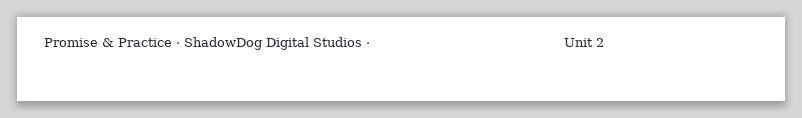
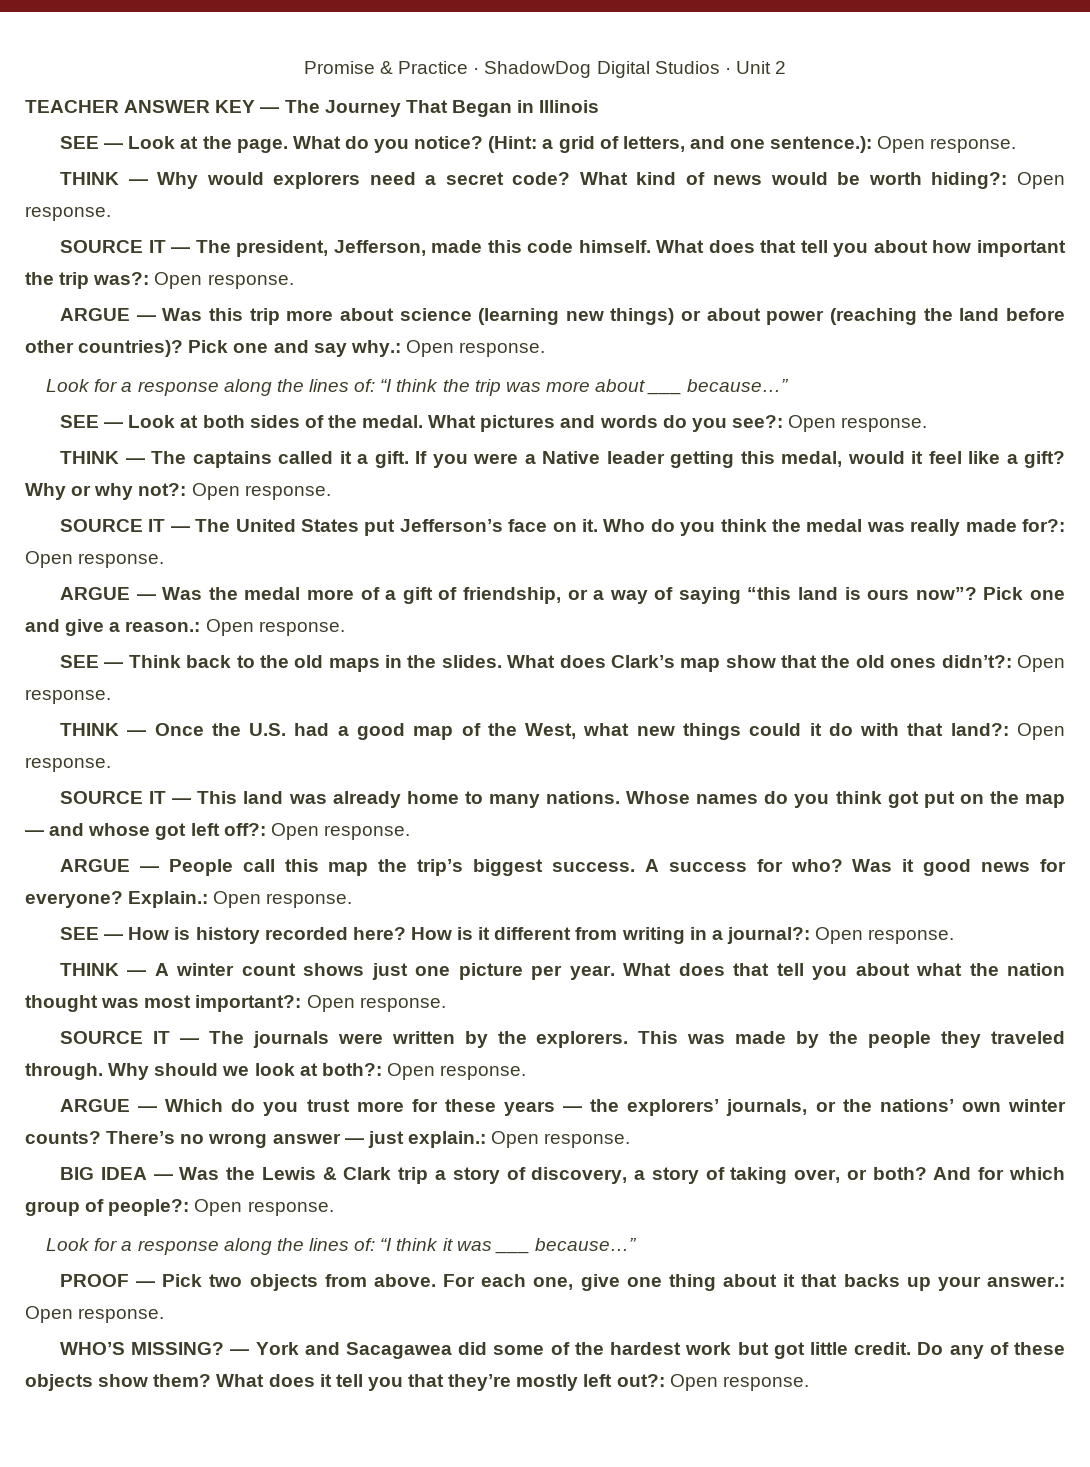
(604, 42) none -> [25,100,600,117] [60,136,1017,153] [60,172,1065,189] [25,206,111,221] [60,240,1066,257] [25,272,294,289] [60,308,1065,325] [25,340,546,357] [46,379,646,396] [647,392,683,395] [687,379,790,392] [60,415,928,432] [60,451,1066,468] [25,483,331,500] [60,519,1066,536] [25,551,165,568] [60,587,1065,604] [25,619,345,636] [60,655,1066,672] [25,689,111,704] [60,723,1065,740] [25,757,111,772] [60,791,1065,808] [25,823,410,840] [60,859,1066,876] [25,891,353,908] [60,927,955,944] [60,963,1066,980] [25,995,446,1012] [60,1031,1066,1048] [25,1063,527,1080] [60,1099,1067,1116] [25,1131,631,1148] [60,1167,1066,1184] [25,1199,334,1216] [46,1238,492,1255] [494,1251,530,1254] [534,1238,637,1251] [60,1274,1065,1291] [25,1306,165,1323] [60,1342,1065,1359] [25,1374,809,1391] // TEACHER ANSWER KEY — The Journey That Began in Illinois // SEE — Look at the page. What do you notice? (Hint: a grid of letters, and one sentence.): Open response. // THINK — Why would explorers need a secret code? What kind of news would be worth hiding?: Open response. // SOURCE IT — The president, Jefferson, made this code himself. What does that tell you about how important the trip was?: Open response. // ARGUE — Was this trip more about science (learning new things) or about power (reaching the land before other countries)? Pick one and say why.: Open response. // Look for a response along the lines of: “I think the trip was more about ___ because…” // SEE — Look at both sides of the medal. What pictures and words do you see?: Open response. // THINK — The captains called it a gift. If you were a Native leader getting this medal, would it feel like a gift? Why or why not?: Open response. // SOURCE IT — The United States put Jefferson’s face on it. Who do you think the medal was really made for?: Open response. // ARGUE — Was the medal more of a gift of friendship, or a way of saying “this land is ours now”? Pick one and give a reason.: Open response. // SEE — Think back to the old maps in the slides. What does Clark’s map show that the old ones didn’t?: Open response. // THINK — Once the U.S. had a good map of the West, what new things could it do with that land?: Open response. // SOURCE IT — This land was already home to many nations. Whose names do you think got put on the map — and whose got left off?: Open response. // ARGUE — People call this map the trip’s biggest success. A success for who? Was it good news for everyone? Explain.: Open response. // SEE — How is history recorded here? How is it different from writing in a journal?: Open response. // THINK — A winter count shows just one picture per year. What does that tell you about what the nation thought was most important?: Open response. // SOURCE IT — The journals were written by the explorers. This was made by the people they traveled through. Why should we look at both?: Open response. // ARGUE — Which do you trust more for these years — the explorers’ journals, or the nations’ own winter counts? There’s no wrong answer — just explain.: Open response. // BIG IDEA — Was the Lewis & Clark trip a story of discovery, a story of taking over, or both? And for which group of people?: Open response. // Look for a response along the lines of: “I think it was ___ because…” // PROOF — Pick two objects from above. For each one, give one thing about it that backs up your answer.: Open response. // WHO’S MISSING? — York and Sacagawea did some of the hardest work but got little credit. Do any of these objects show them? What does it tell you that they’re mostly left out?: Open response.

